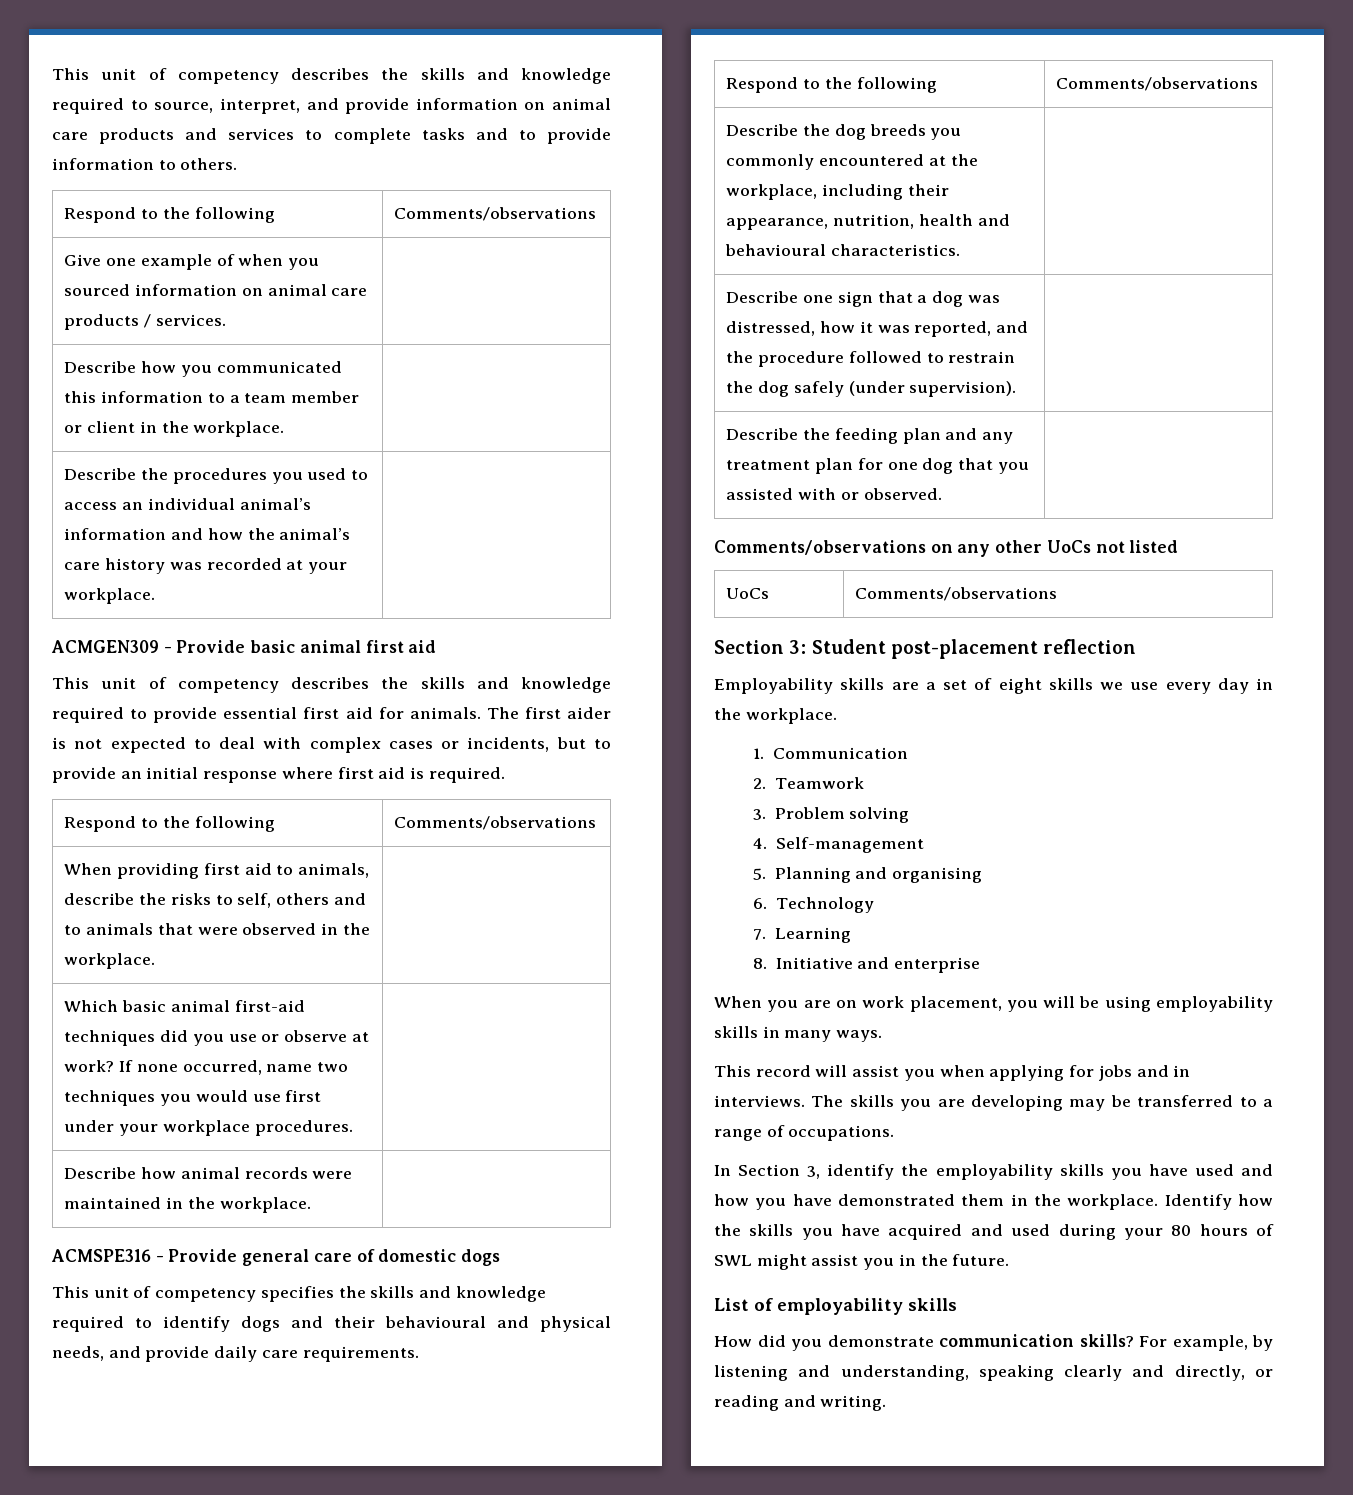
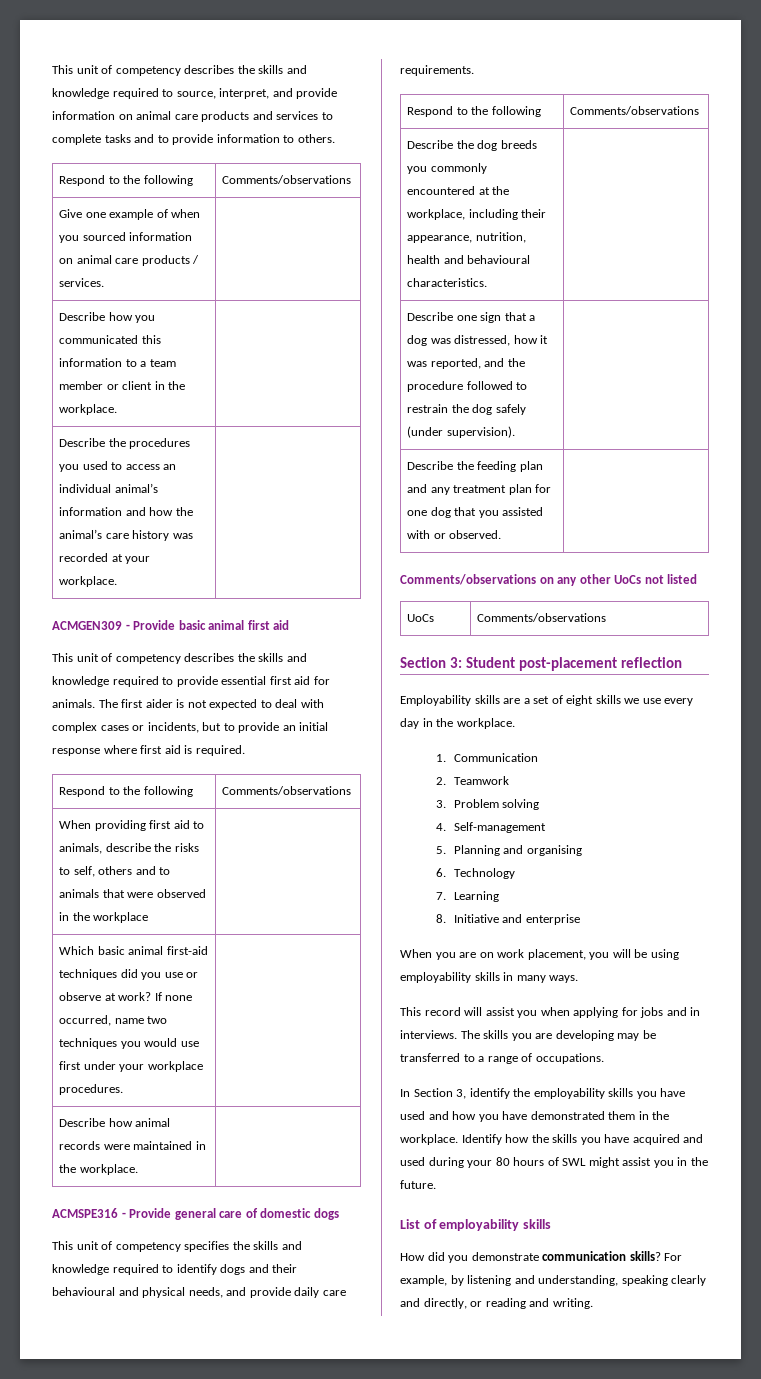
[64,953,156,969] workplace. -> [93,912,149,923] workplace

